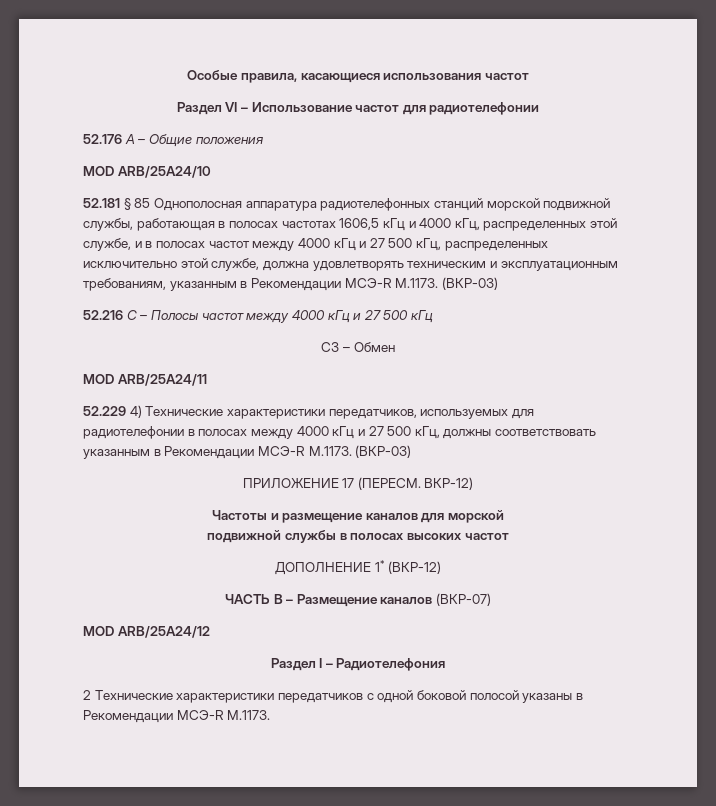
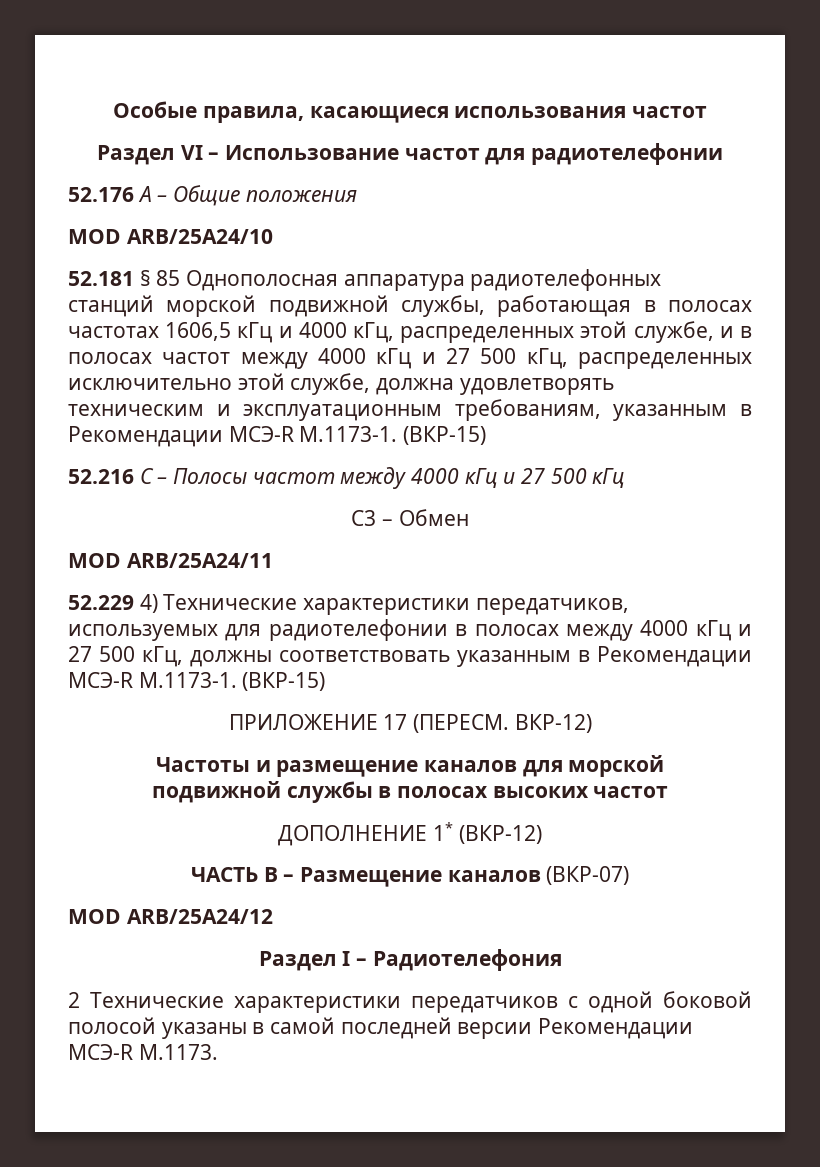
[395,277,498,290] М.1173. (ВКР-03) -> [299,426,487,445] М.1173-1. (ВКР-15)
[308,445,412,458] М.1173. (ВКР-03) -> [138,672,326,691] М.1173-1. (ВКР-15)
(583, 696) none -> [270,1017,533,1039] самой последней версии

